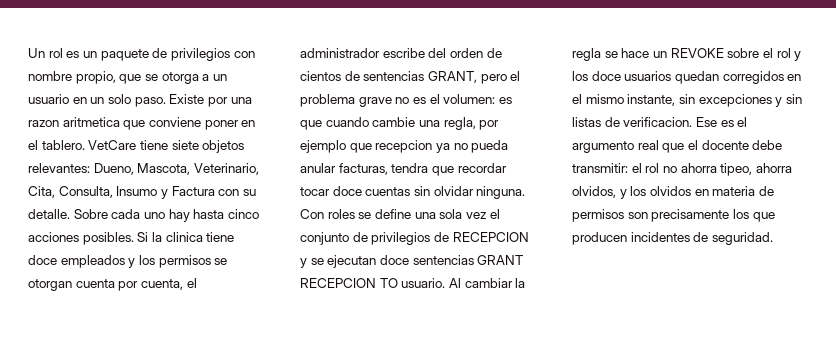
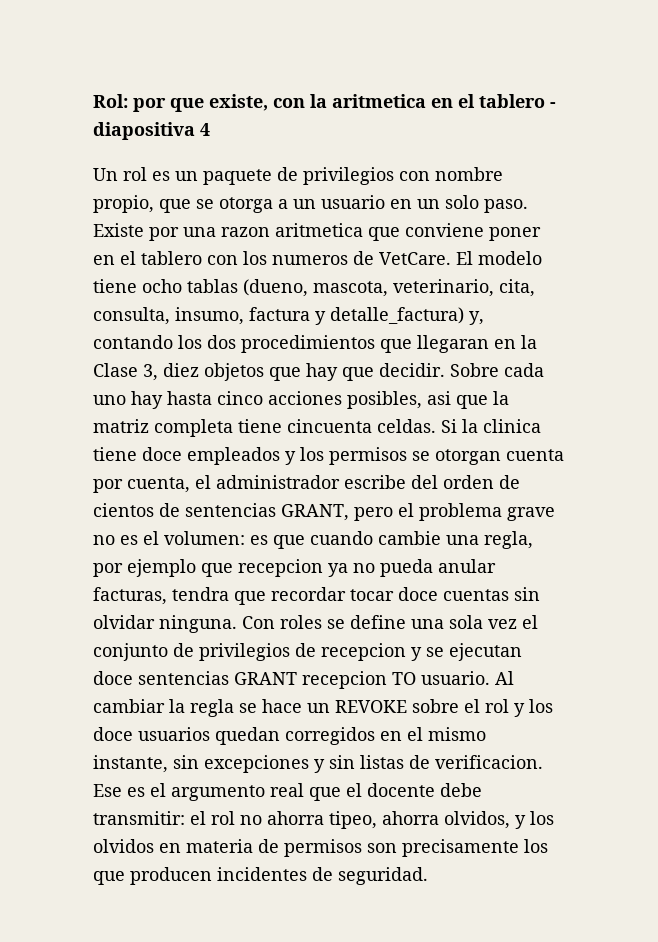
(28, 53) none -> [93,94,556,112] [93,122,210,140] Rol: por que existe, con la aritmetica en el tablero - diapositiva 4 //
[41,140,245,153] [28,163,259,175] [28,186,256,199] [28,209,70,219] tablero. VetCare tiene siete objetos relevantes: Dueno, Mascota, Veterinario, Cita, Consulta, Insumo y Factura con su detalle. -> [141,251,542,265] [93,279,535,297] [93,307,484,325] [93,335,537,353] [93,363,445,381] tablero con los numeros de VetCare. El modelo tiene ocho tablas (dueno, mascota, veterinario, cita, consulta, insumo, factura y detalle_factura) y, contando los dos procedimientos que llegaran en la Clase 3, diez objetos que hay que decidir.
[82,232,134,245] posibles. -> [347,391,509,409] [93,419,436,437] posibles, asi que la matriz completa tiene cincuenta celdas.
[452,232,529,242] RECEPCION -> [321,643,406,661] recepcion
[300,278,376,288] RECEPCION -> [302,671,387,689] recepcion

